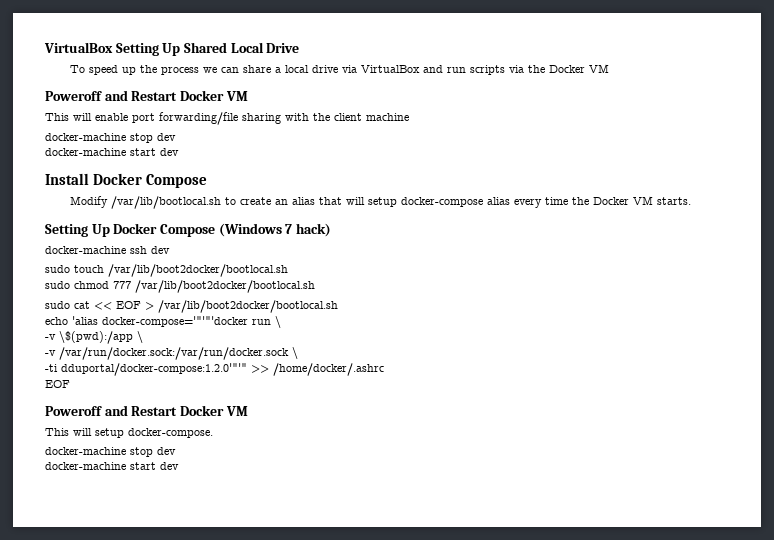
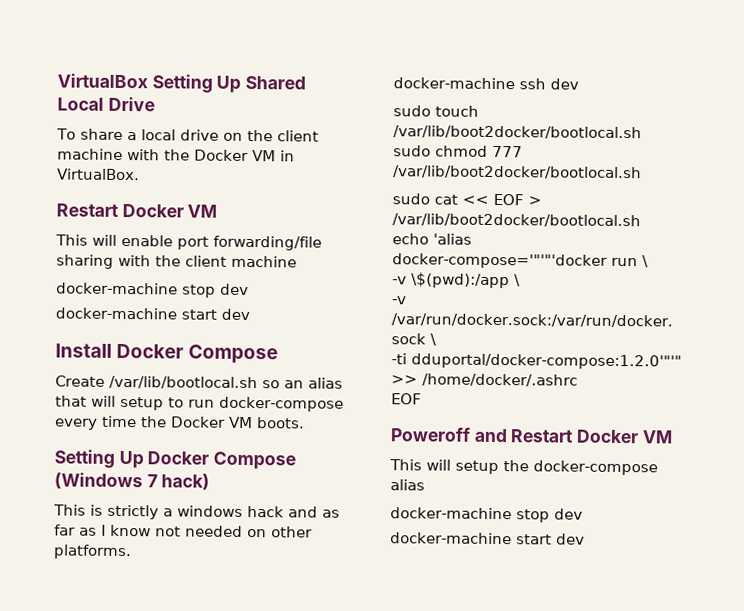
[89,64,610,75] [45,90,128,101] speed up the process we can share a local drive via VirtualBox and run scripts via the Docker VM // Poweroff and -> [79,128,319,142] [57,148,295,162] [57,168,140,181] share a local drive on the client machine with the Docker VM in VirtualBox. //
[70,196,272,209] Modify /var/lib/bootlocal.sh to create -> [55,375,280,390] Create /var/lib/bootlocal.sh so
[401,197,511,207] docker-compose alias -> [168,396,344,412] to run docker-compose
[657,197,692,205] starts. -> [257,417,305,429] boots.
(331, 230) none -> [53,504,340,520] [54,524,313,538] [53,544,132,560] // This is strictly a windows hack and as far as I know not needed on other platforms.
[128,428,213,438] docker-compose. -> [503,460,658,476] [390,479,425,491] the docker-compose alias

